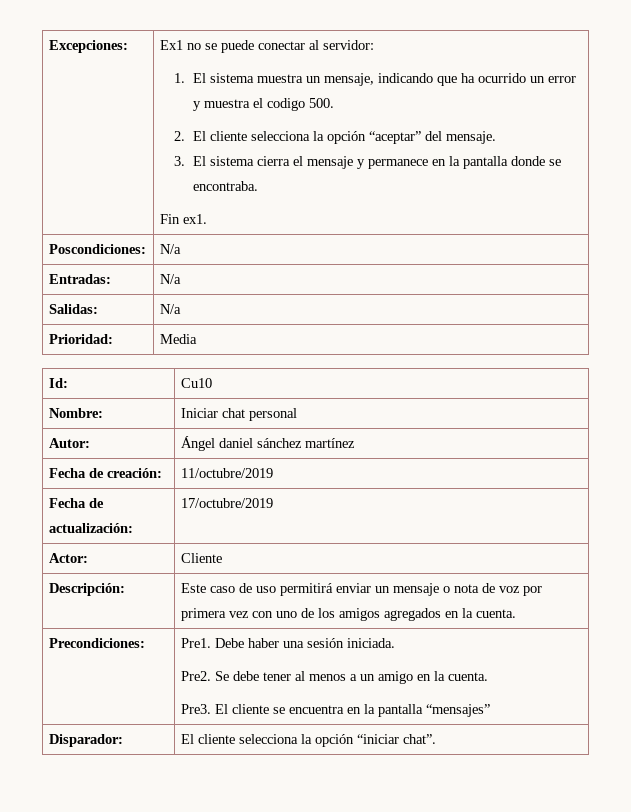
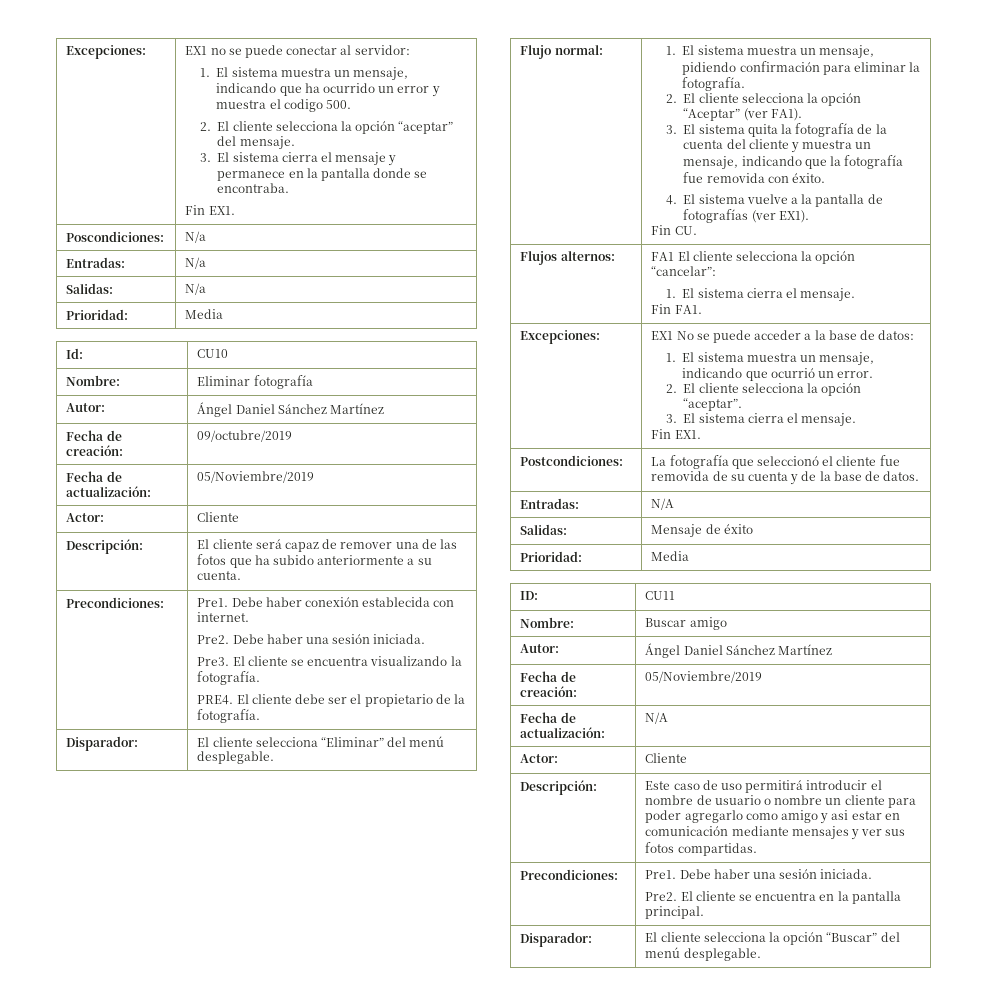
[48,40,128,53] [159,40,183,50] Excepciones: | Ex1 -> [66,45,147,59] [185,46,208,55] Excepciones: | EX1
[182,214,207,224] ex1. -> [208,206,235,215] EX1.
[180,378,212,388] [48,408,103,418] [180,408,297,421] [48,438,90,448] [180,436,355,451] [48,468,162,478] [180,468,273,478] [48,498,104,508] [48,523,133,533] [180,498,273,508] Cu10 // Nombre: | Iniciar chat personal // Autor: | Ángel daniel sánchez martínez // Fecha de creación: | 11/octubre/2019 // Fecha de actualización: | 17/octubre/2019 -> [197,349,229,358] [66,375,121,386] [197,375,313,389] [66,403,106,412] [197,402,384,417] [66,430,122,441] [66,445,124,456] [197,430,293,442] [66,471,122,482] [66,486,152,497] [197,471,315,483] [66,513,105,522] [197,512,240,522] [66,539,144,554] [197,539,458,552] [197,554,432,568] [197,571,242,580] [66,597,165,608] [197,597,455,607] [197,612,250,622] [197,634,426,644] [197,656,462,666] [197,671,261,685] [197,694,466,707] [197,709,261,723] [66,736,139,751] [197,736,445,747] [197,751,275,764] [520,45,603,59] [666,45,875,59] [682,61,921,75] [682,77,746,91] [666,93,862,106] [683,108,802,121] [666,123,887,137] [683,139,872,153] [683,155,904,170] [683,172,825,183] [666,194,883,207] [683,209,809,223] [651,225,697,235] [520,251,615,265] [651,251,856,264] [651,266,717,276] [666,288,856,302] [651,304,702,314] [520,330,601,344] [651,330,915,343] [666,352,875,366] [682,368,874,381] [666,383,862,396] [683,398,743,411] [666,413,857,427] [651,429,701,439] [520,455,624,466] [651,455,900,469] [651,471,920,485] [520,498,580,509] [651,498,675,510] [520,524,568,535] [651,524,753,538] [520,551,583,562] [651,551,690,561] [520,591,539,600] [645,591,676,600] [520,617,575,628] [645,617,727,630] [520,644,560,653] [645,643,832,658] [520,671,576,682] [520,686,578,697] [645,671,763,683] [520,712,576,723] [520,727,606,738] [645,712,669,724] CU10 // Nombre: | Eliminar fotografía // Autor: | Ángel Daniel Sánchez Martínez // Fecha de creación: | 09/octubre/2019 // Fecha de actualización: | 05/Noviembre/2019 // Actor: | Cliente // Descripción: | El cliente será capaz de remover una de las fotos que ha subido anteriormente a su cuenta. // Precondiciones: | Pre1. Debe haber conexión establecida con internet. // Pre2. Debe haber una sesión iniciada. // Pre3. El cliente se encuentra visualizando la fotografía. // PRE4. El cliente debe ser el propietario de la fotografía. // Disparador: | El cliente selecciona “Eliminar” del menú desplegable. // Flujo normal: | 1. El sistema muestra un mensaje, pidiendo confirmación para eliminar la fotografía. // 2. El cliente selecciona la opción “Aceptar” (ver FA1). // 3. El sistema quita la fotografía de la cuenta del cliente y muestra un mensaje, indicando que la fotografía fue removida con éxito. // 4. El sistema vuelve a la pantalla de fotografías (ver EX1). // Fin CU. // Flujos alternos: | FA1 El cliente selecciona la opción “cancelar”: // 1. El sistema cierra el mensaje. // Fin FA1. // Excepciones: | EX1 No se puede acceder a la base de datos: // 1. El sistema muestra un mensaje, indicando que ocurrió un error. // 2. El cliente selecciona la opción “aceptar”. // 3. El sistema cierra el mensaje. // Fin EX1. // Postcondiciones: | La fotografía que seleccionó el cliente fue removida de su cuenta y de la base de datos. // Entradas: | N/A // Salidas: | Mensaje de éxito // Prioridad: | Media // ID: | CU11 // Nombre: | Buscar amigo // Autor: | Ángel Daniel Sánchez Martínez // Fecha de creación: | 05/Noviembre/2019 // Fecha de actualización: | N/A
[335,583,542,596] [180,608,516,621] enviar un mensaje o nota de voz por primera vez con uno de los amigos agregados en la cuenta. -> [806,780,882,790] [645,795,916,808] [645,810,900,824] [645,826,906,840] [645,842,757,856] introducir el nombre de usuario o nombre un cliente para poder agregarlo como amigo y asi estar en comunicación mediante mensajes y ver sus fotos compartidas.
[214,671,488,684] [180,704,211,714] Se debe tener al menos a un amigo en la cuenta. // Pre3. -> (678, 896) none
[425,704,490,717] “mensajes” -> [645,906,705,919] principal.
[356,734,436,744] “iniciar chat”. -> [826,932,900,942] [645,947,761,961] “Buscar” del menú desplegable.

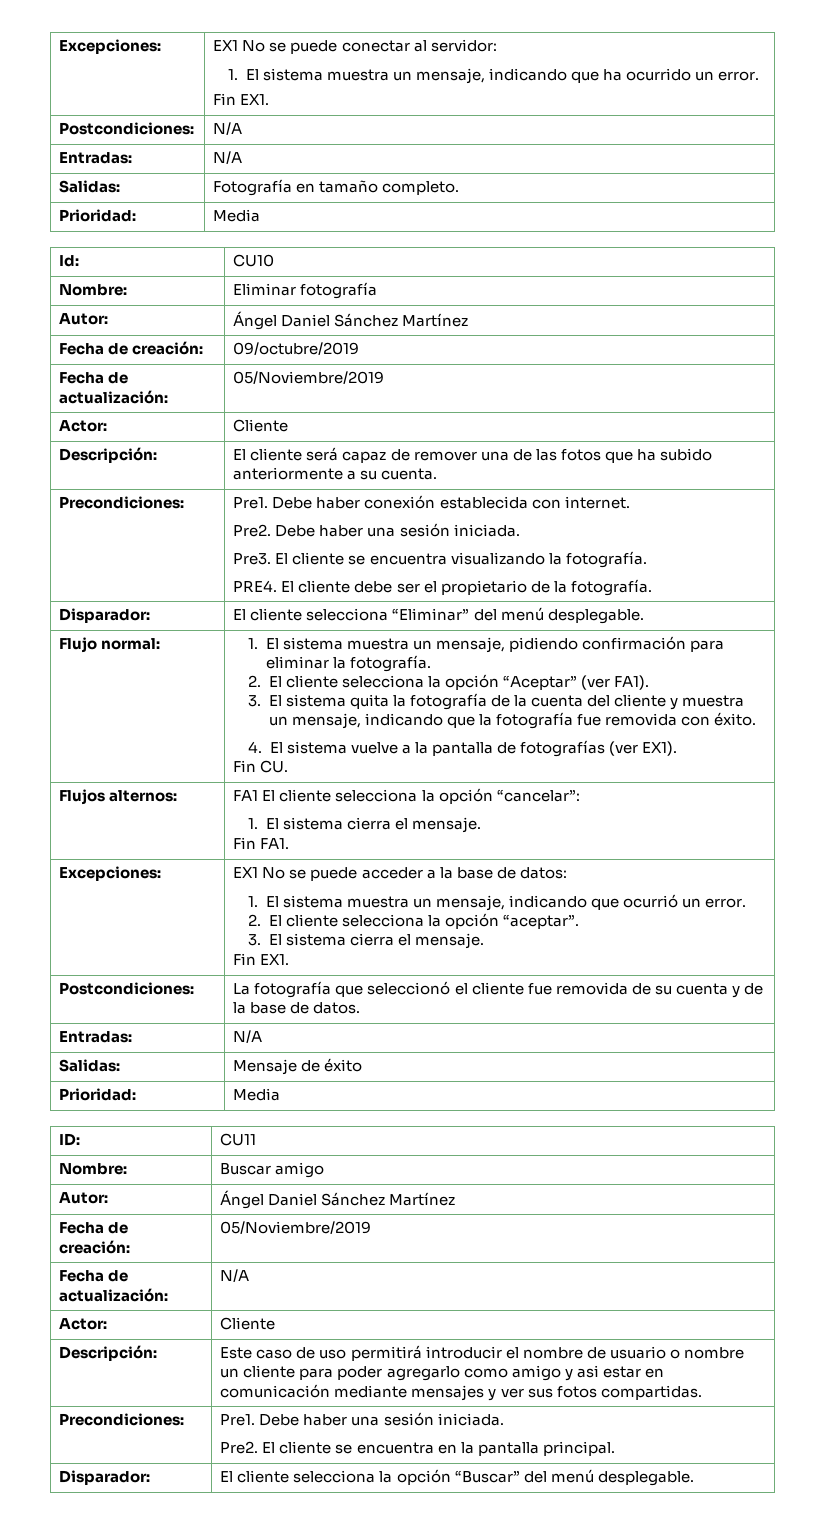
[66,45,147,59] [185,46,226,55] Excepciones: | EX1 no -> [59,39,162,54] [213,40,266,52] Excepciones: | EX1 No
[397,86,440,97] [216,99,351,112] [200,121,454,134] [217,136,295,150] [200,152,397,166] [217,168,428,181] [217,183,290,193] [185,205,235,215] [66,231,165,242] [185,231,207,243] [66,257,126,268] [185,257,207,269] [66,283,114,294] [185,283,207,295] error y muestra el codigo 500. // 2. El cliente selecciona la opción “aceptar” del mensaje. // 3. El sistema cierra el mensaje y permanece en la pantalla donde se encontraba. // Fin EX1. // Poscondiciones: | N/a // Entradas: | N/a // Salidas: | N/a -> [718,71,760,81] [213,93,270,105] [59,122,195,135] [213,122,243,135] [59,152,133,164] [213,151,243,164] [59,180,121,193] [213,179,460,196] error. // Fin EX1. // Postcondiciones: | N/A // Entradas: | N/A // Salidas: | Fotografía en tamaño completo.

